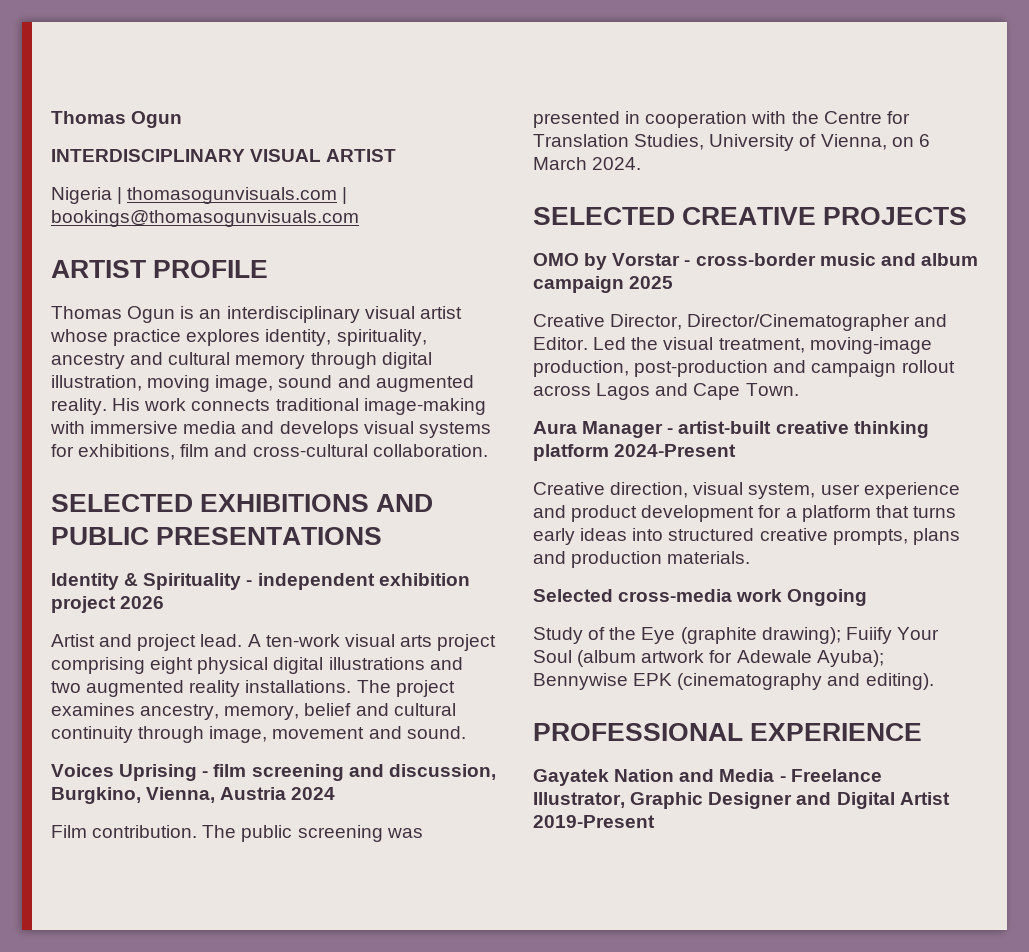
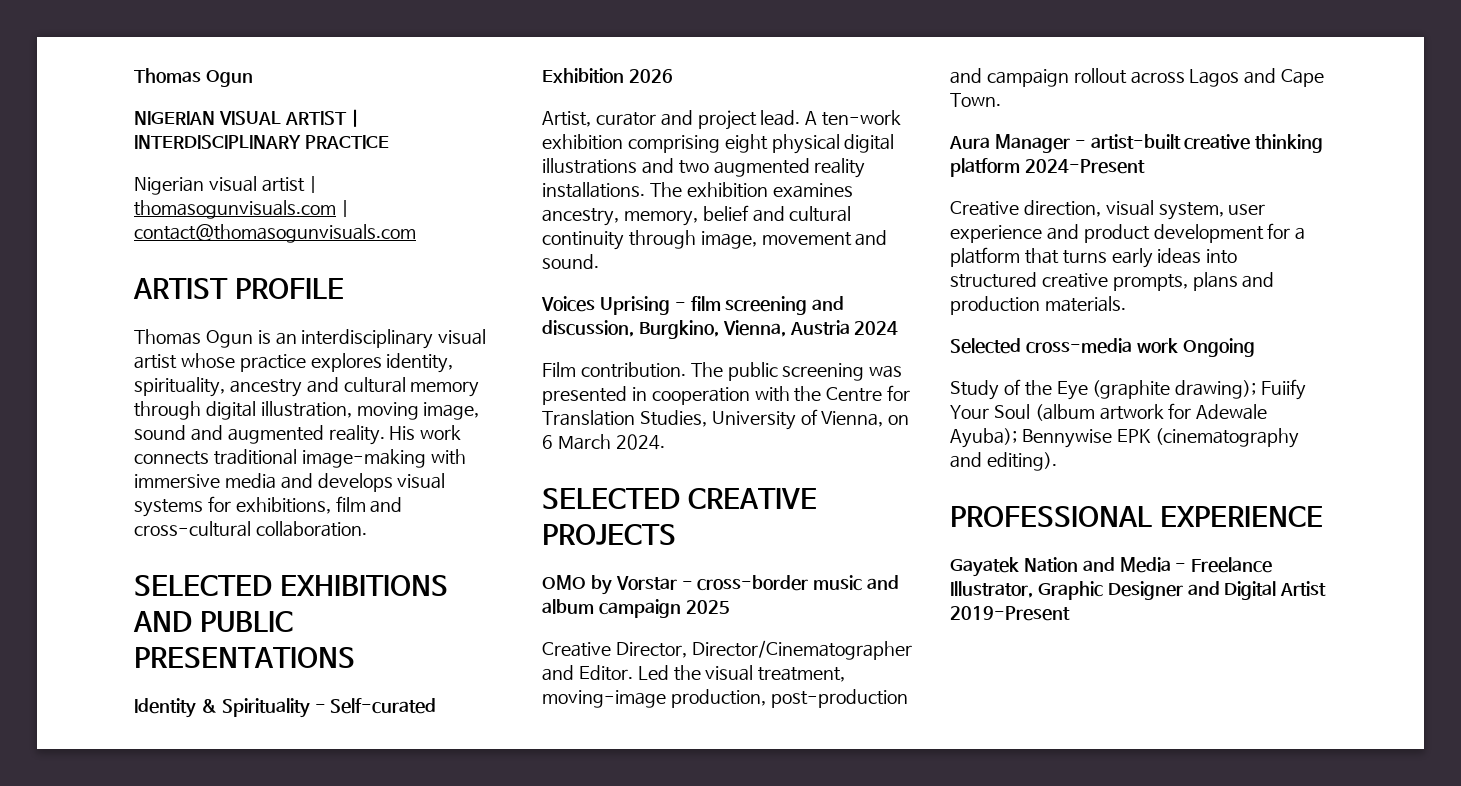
[51,149,245,162] INTERDISCIPLINARY -> [134,111,215,125] NIGERIAN
[51,187,112,204] // Nigeria -> [350,109,359,127] [134,135,389,149] [134,176,305,195] | INTERDISCIPLINARY PRACTICE // Nigerian visual artist
[51,210,359,227] bookings@thomasogunvisuals.com -> [134,224,416,243] contact@thomasogunvisuals.com
[257,573,470,590] [51,596,116,613] independent exhibition project -> [330,698,437,714] [542,68,624,83] Self-curated Exhibition
[51,634,95,647] Artist -> [542,111,656,127] Artist, curator
[344,634,497,651] visual arts project -> [542,134,623,150] exhibition
[395,680,455,697] project -> [686,182,768,198] exhibition

